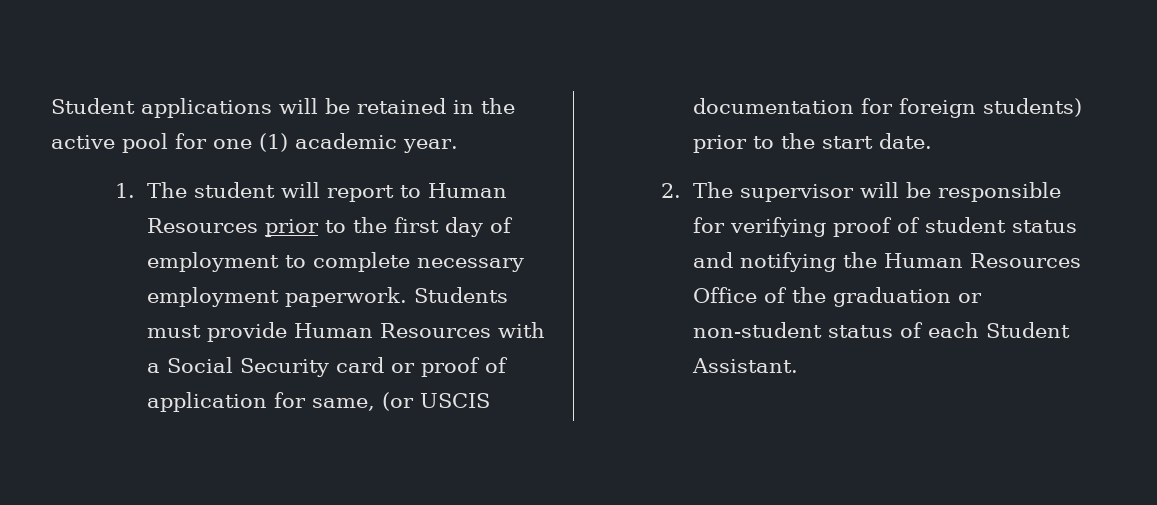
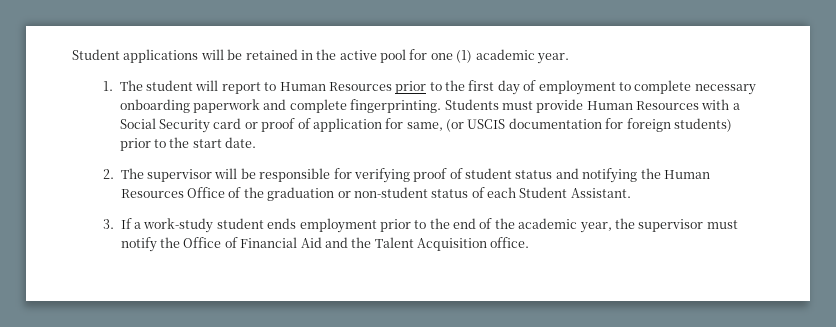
[146,287,407,307] employment paperwork. -> [119,99,442,113] onboarding paperwork and complete fingerprinting.
(798, 365) none -> [103,218,738,233] [120,237,530,252] // 3. If a work-study student ends employment prior to the end of the academic year, the supervisor must notify the Office of Financial Aid and the Talent Acquisition office.

